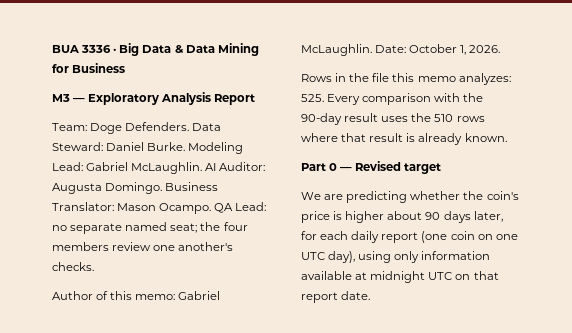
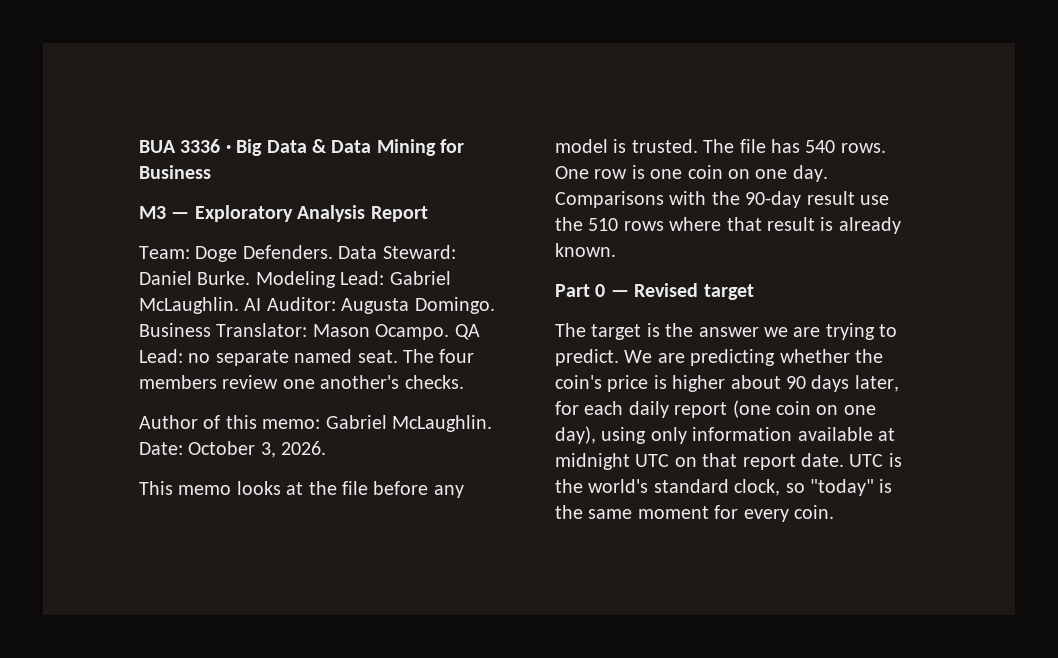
[170,222,221,233] seat; the -> [357,349,434,363] seat. The
[460,45,467,55] 1, -> [260,442,276,458] 3,
[301,73,511,85] [301,93,432,105] Rows in the file this memo analyzes: 525. Every comparison -> [139,481,464,498] [555,139,886,153] [555,165,828,182] [555,191,664,208] This memo looks at the file before any model is trusted. The file has 540 rows. One row is one coin on one day. Comparisons
[381,116,409,122] uses -> [860,195,889,205] use
(442, 168) none -> [555,323,898,340] [555,349,619,366] The target is the answer we are trying to predict.
[301,252,325,260] UTC -> (876, 410) none
(371, 295) none -> [849,453,902,467] [555,479,893,496] [555,505,834,522] UTC is the world's standard clock, so "today" is the same moment for every coin.

